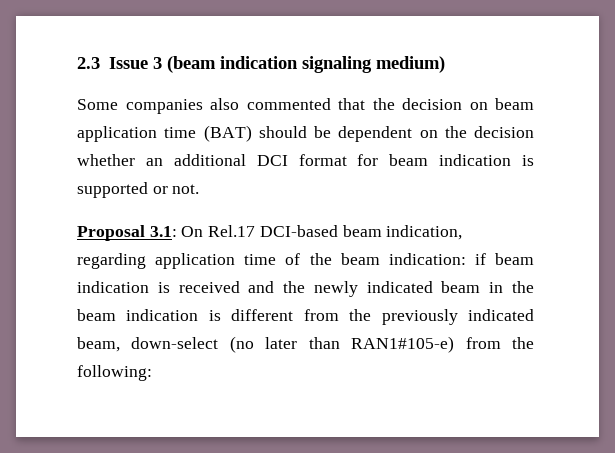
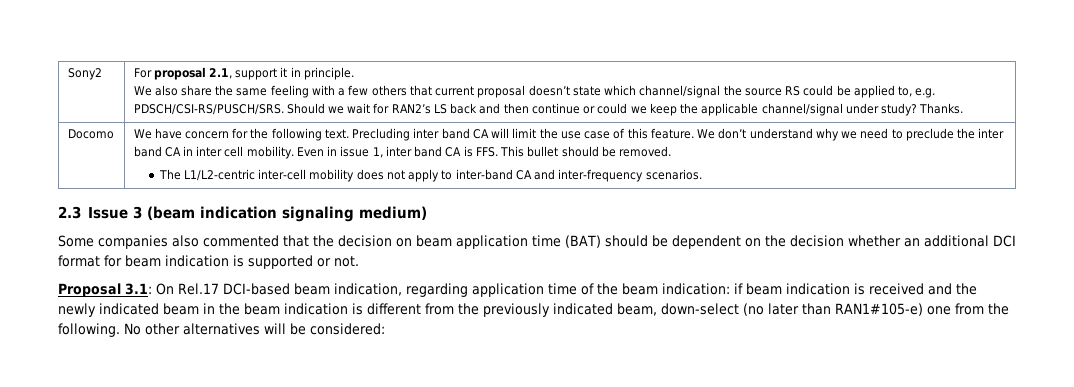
(77, 63) none -> [67,68,102,80] [133,67,354,80] [133,85,936,98] [133,103,964,116] [67,129,114,139] [133,128,1005,141] [133,146,672,159] [158,169,702,182] Sony2 | For proposal 2.1, support it in principle. // We also share the same feeling with a few others that current proposal doesn’t state which channel/signal the source RS could be applied to, e.g. PDSCH/CSI-RS/PUSCH/SRS. Should we wait for RAN2’s LS back and then continue or could we keep the applicable channel/signal under study? Thanks. // Docomo | We have concern for the following text. Precluding inter band CA will limit the use case of this feature. We don’t understand why we need to preclude the inter band CA in inter cell mobility. Even in issue 1, inter band CA is FFS. This bullet should be removed. // The L1/L2-centric inter-cell mobility does not apply to inter-band CA and inter-frequency scenarios. //
[465,337,535,349] [77,365,152,381] from the following: -> [927,303,1009,315] [58,323,385,337] one from the following. No other alternatives will be considered:

